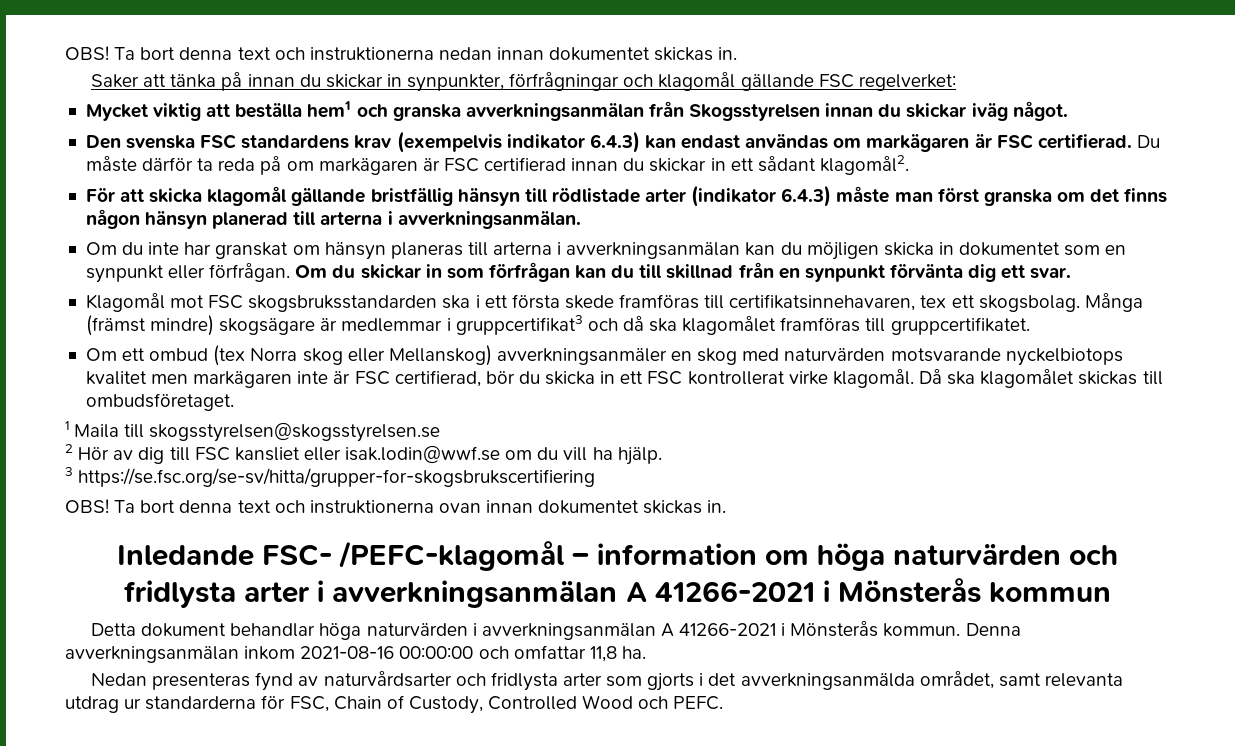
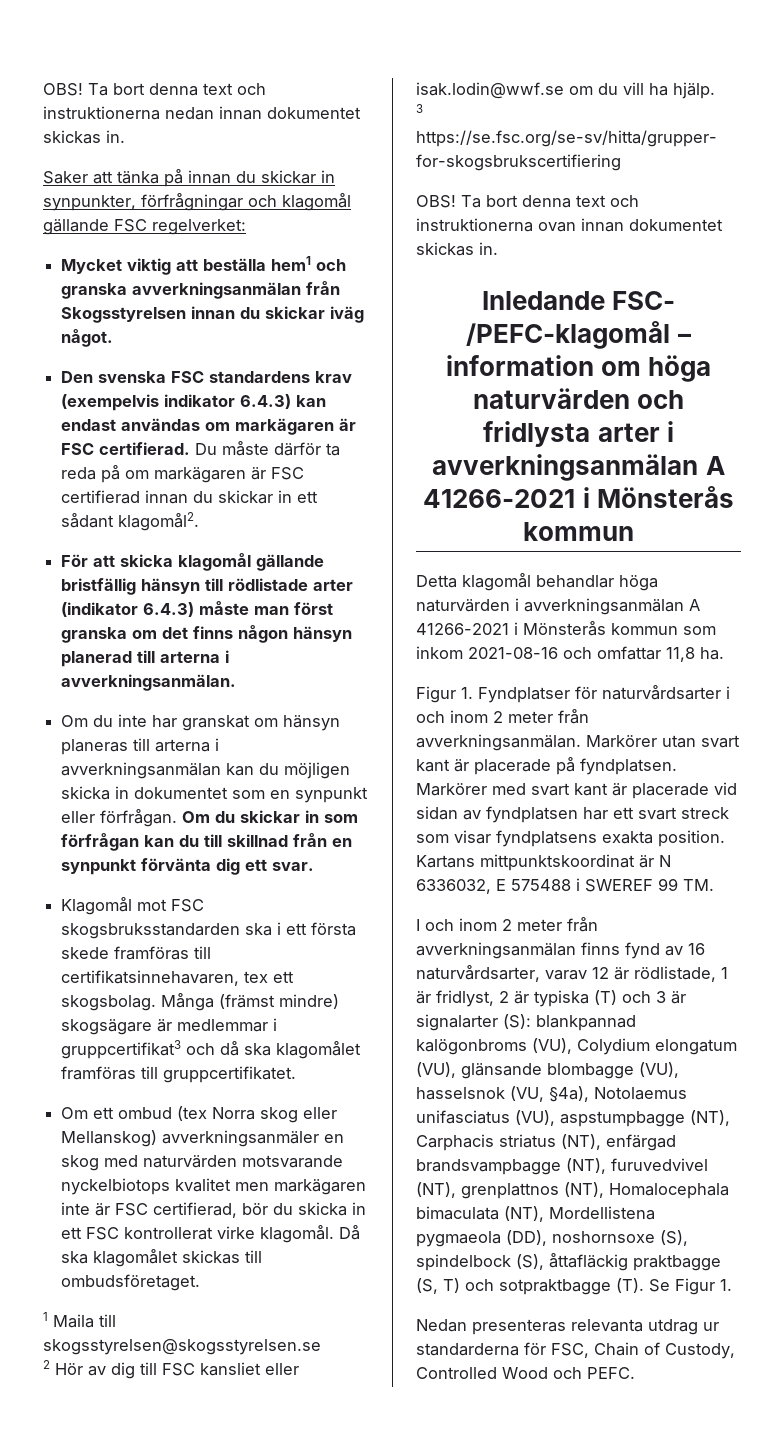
[141,623,227,637] dokument -> [462,573,531,591] klagomål
[883,623,1021,637] [65,646,239,663] kommun. Denna avverkningsanmälan -> [611,623,716,635] kommun som
[399,646,474,659] 00:00:00 -> (558, 653) none
[91,671,1041,691] Nedan presenteras fynd av naturvårdsarter och fridlysta arter som gjorts i det avverkningsanmälda området, samt -> [416,685,730,703] [416,709,589,724] [416,734,740,751] [416,757,677,775] [416,782,737,799] [416,806,729,823] [416,830,725,847] [416,854,671,871] [416,878,714,894] [416,917,598,932] [416,942,705,959] [416,965,728,982] [416,990,686,1007] [416,1014,636,1031] [416,1038,737,1055] [416,1062,679,1079] [416,1086,687,1102] [416,1110,730,1127] [416,1134,676,1151] [416,1158,708,1175] [416,1182,729,1199] [416,1206,655,1222] [416,1230,688,1247] [416,1253,721,1271] [416,1278,732,1295] [416,1319,566,1335] Figur 1. Fyndplatser för naturvårdsarter i och inom 2 meter från avverkningsanmälan. Markörer utan svart kant är placerade på fyndplatsen. Markörer med svart kant är placerade vid sidan av fyndplatsen har ett svart streck som visar fyndplatsens exakta position. Kartans mittpunktskoordinat är N 6336032, E 575488 i SWEREF 99 TM. // I och inom 2 meter från avverkningsanmälan finns fynd av 16 naturvårdsarter, varav 12 är rödlistade, 1 är fridlyst, 2 är typiska (T) och 3 är signalarter (S): blankpannad kalögonbroms (VU), Colydium elongatum (VU), glänsande blombagge (VU), hasselsnok (VU, §4a), Notolaemus unifasciatus (VU), aspstumpbagge (NT), Carphacis striatus (NT), enfärgad brandsvampbagge (NT), furuvedvivel (NT), grenplattnos (NT), Homalocephala bimaculata (NT), Mordellistena pygmaeola (DD), noshornsoxe (S), spindelbock (S), åttafläckig praktbagge (S, T) och sotpraktbagge (T). Se Figur 1. // Nedan presenteras

